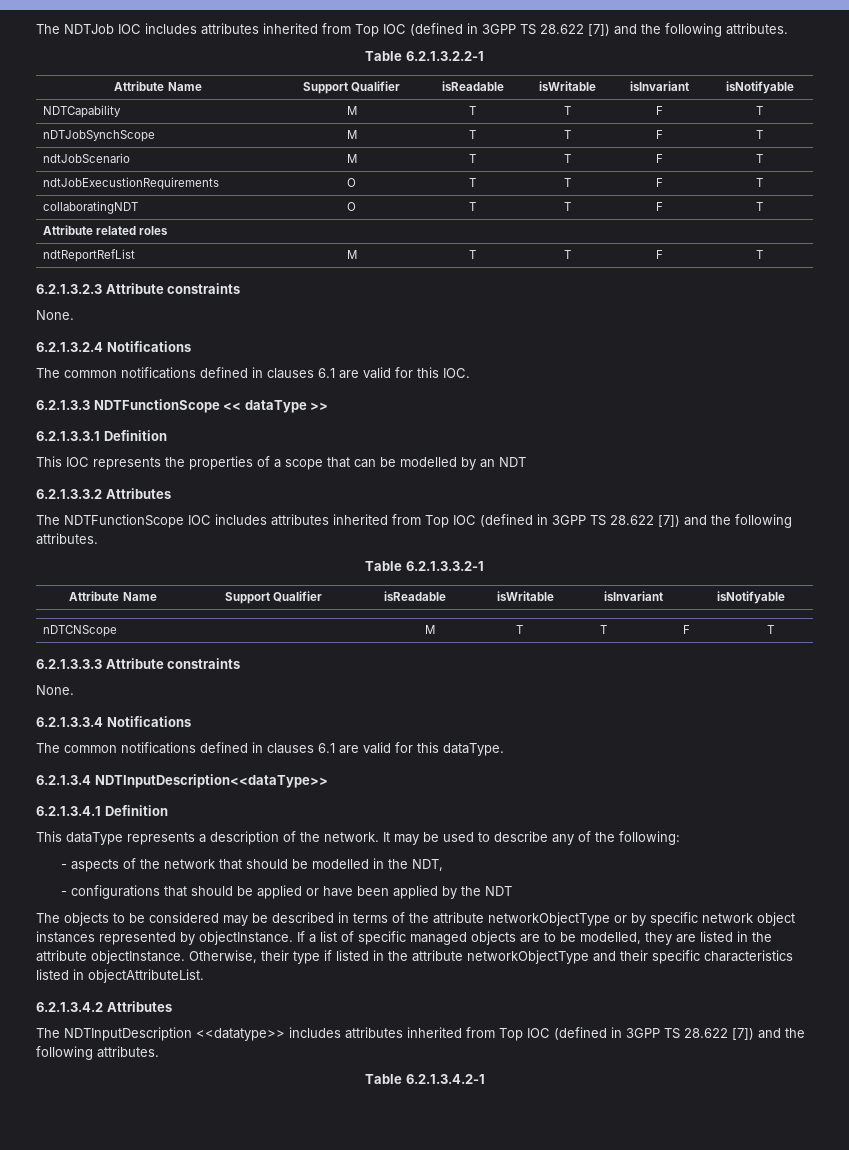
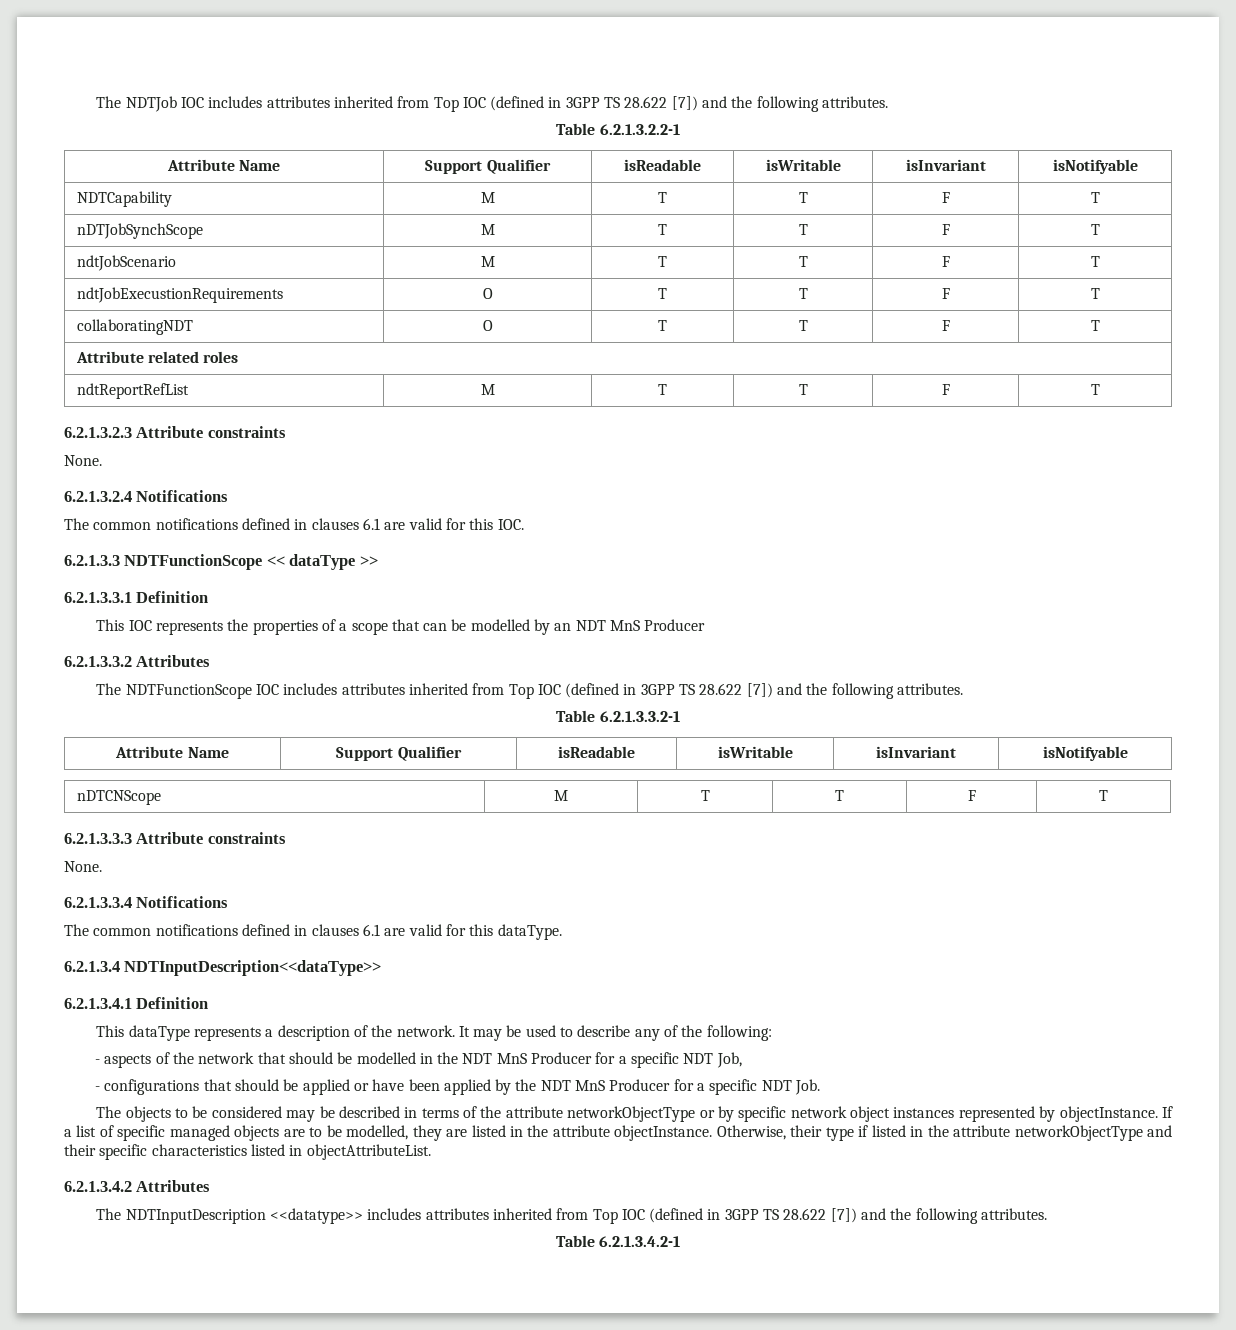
(526, 462) none -> [610,619,706,631] MnS Producer
[411,859,443,871] NDT, -> [462,1052,742,1068] NDT MnS Producer for a specific NDT Job,
(512, 891) none -> [575,1079,821,1095] MnS Producer for a specific NDT Job.

